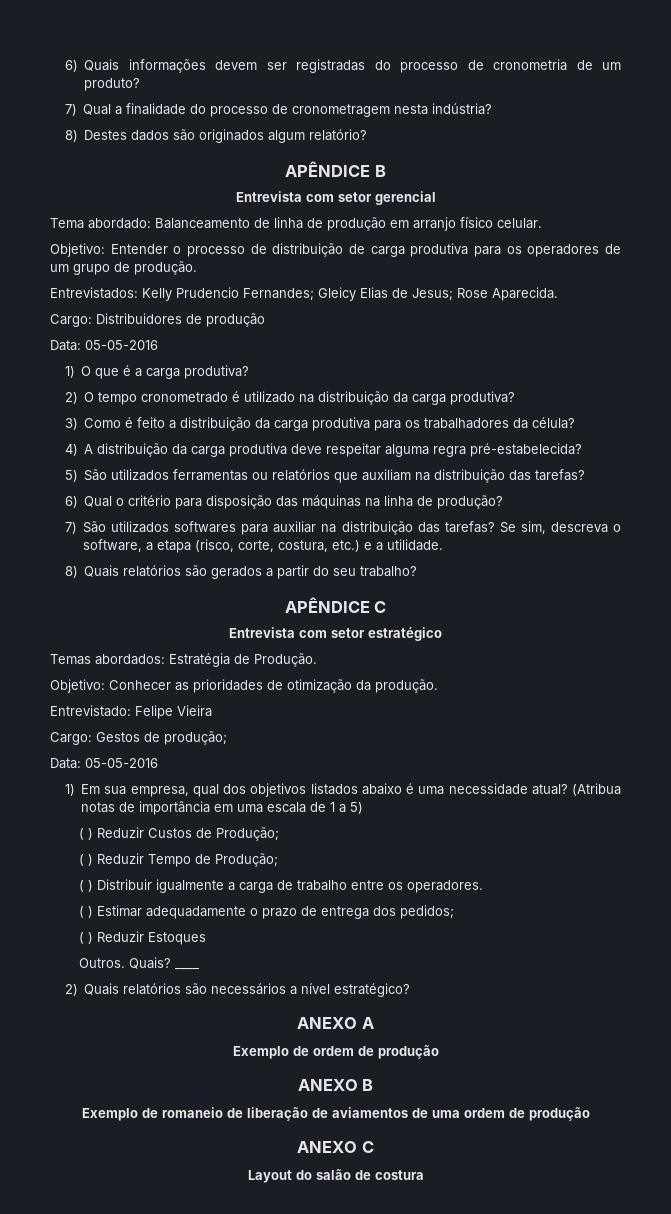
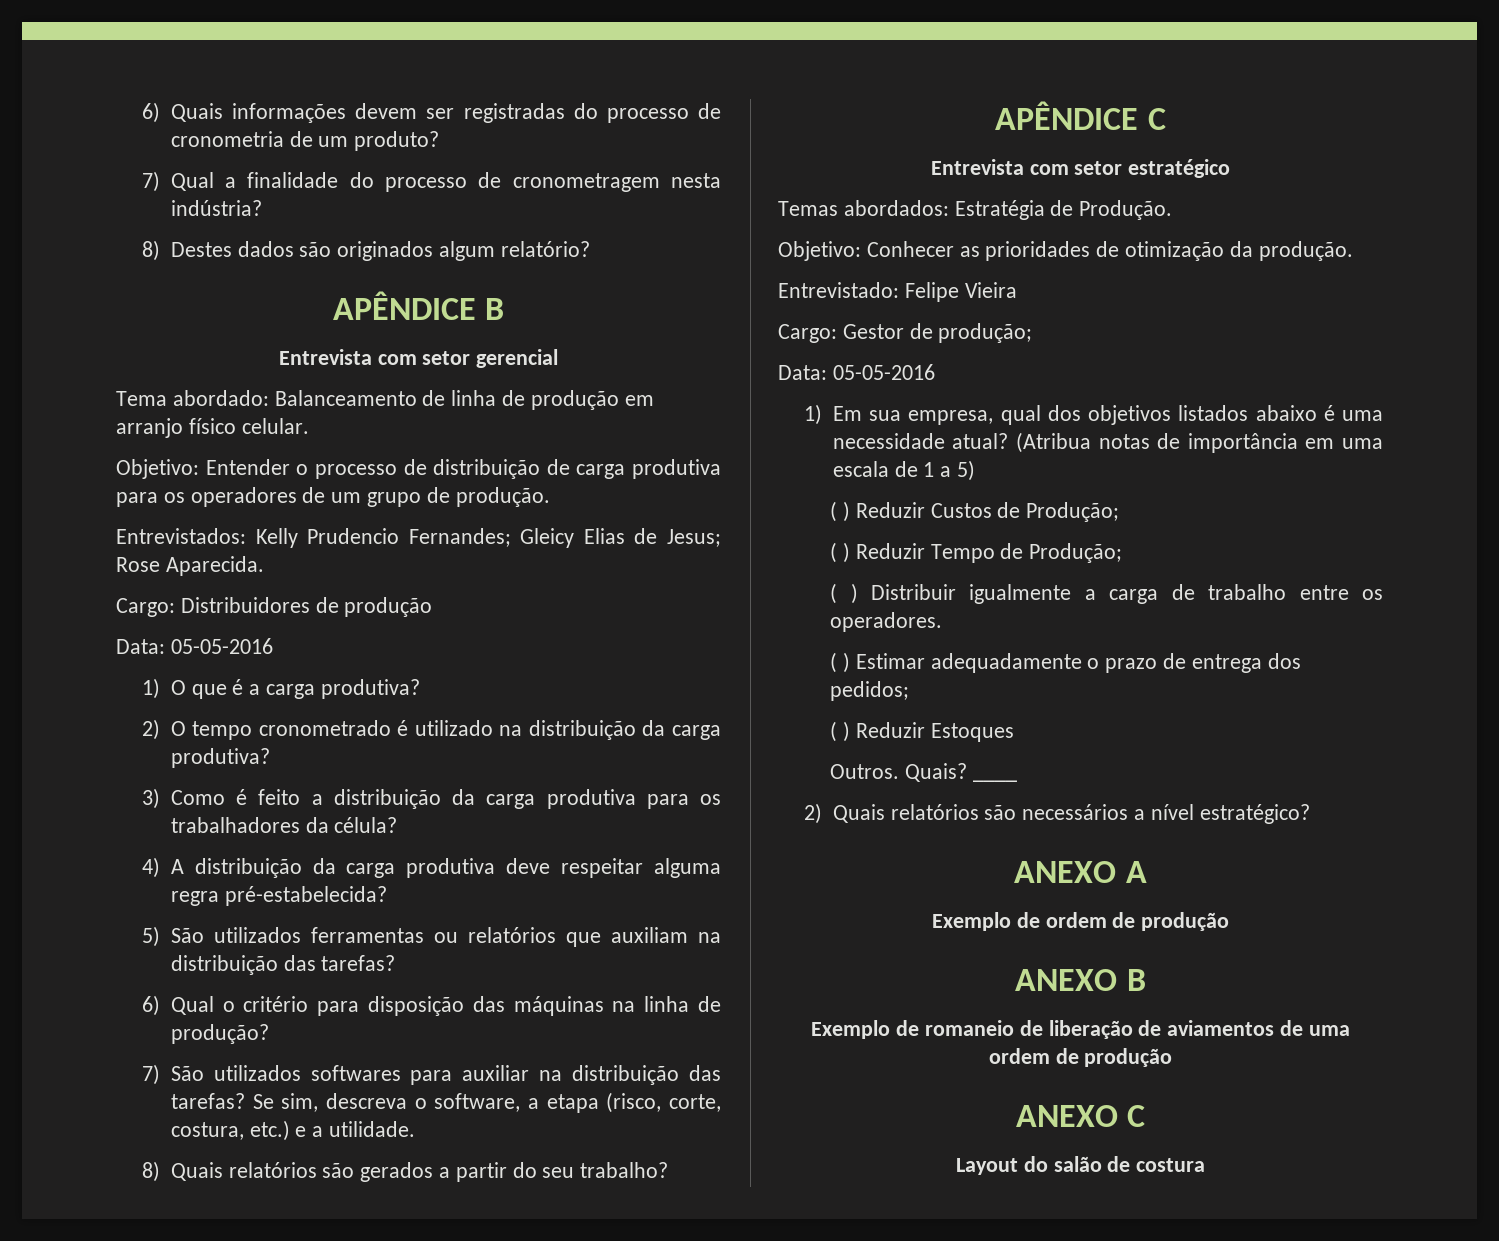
[96,732,140,742] Gestos -> [842,324,904,339] Gestor

